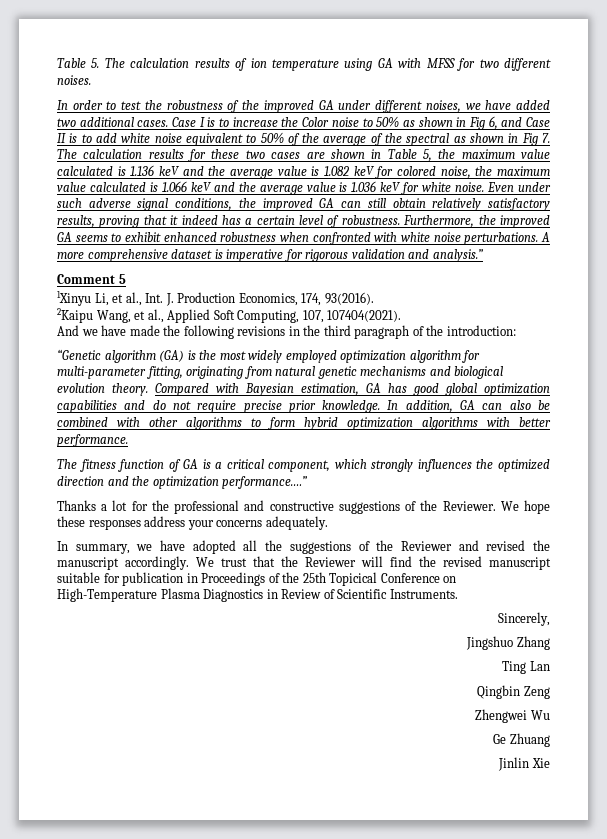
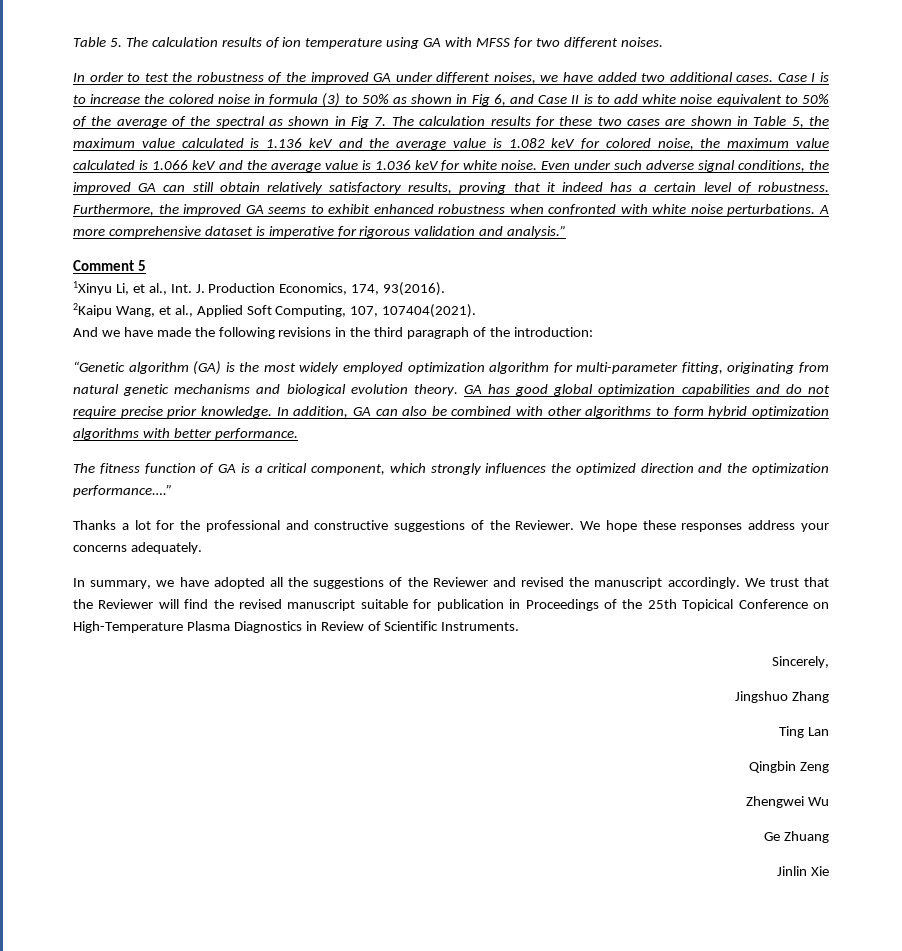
[302,117,359,127] Color noise -> [168,93,341,107] colored noise in formula (3)
[155,383,359,396] Compared with Bayesian estimation, -> (458, 390) none

